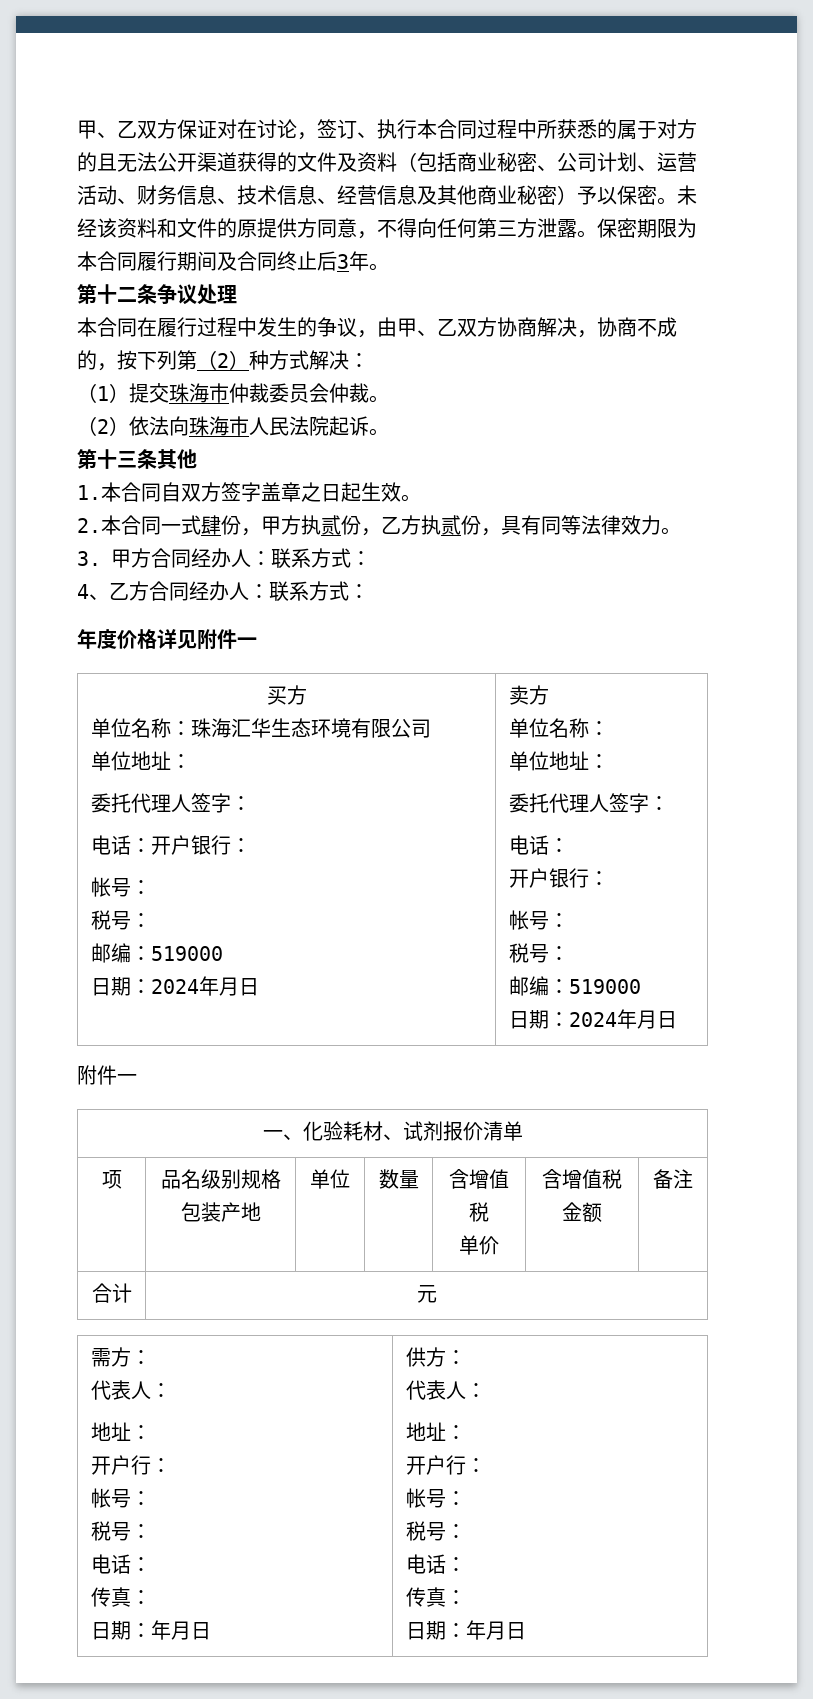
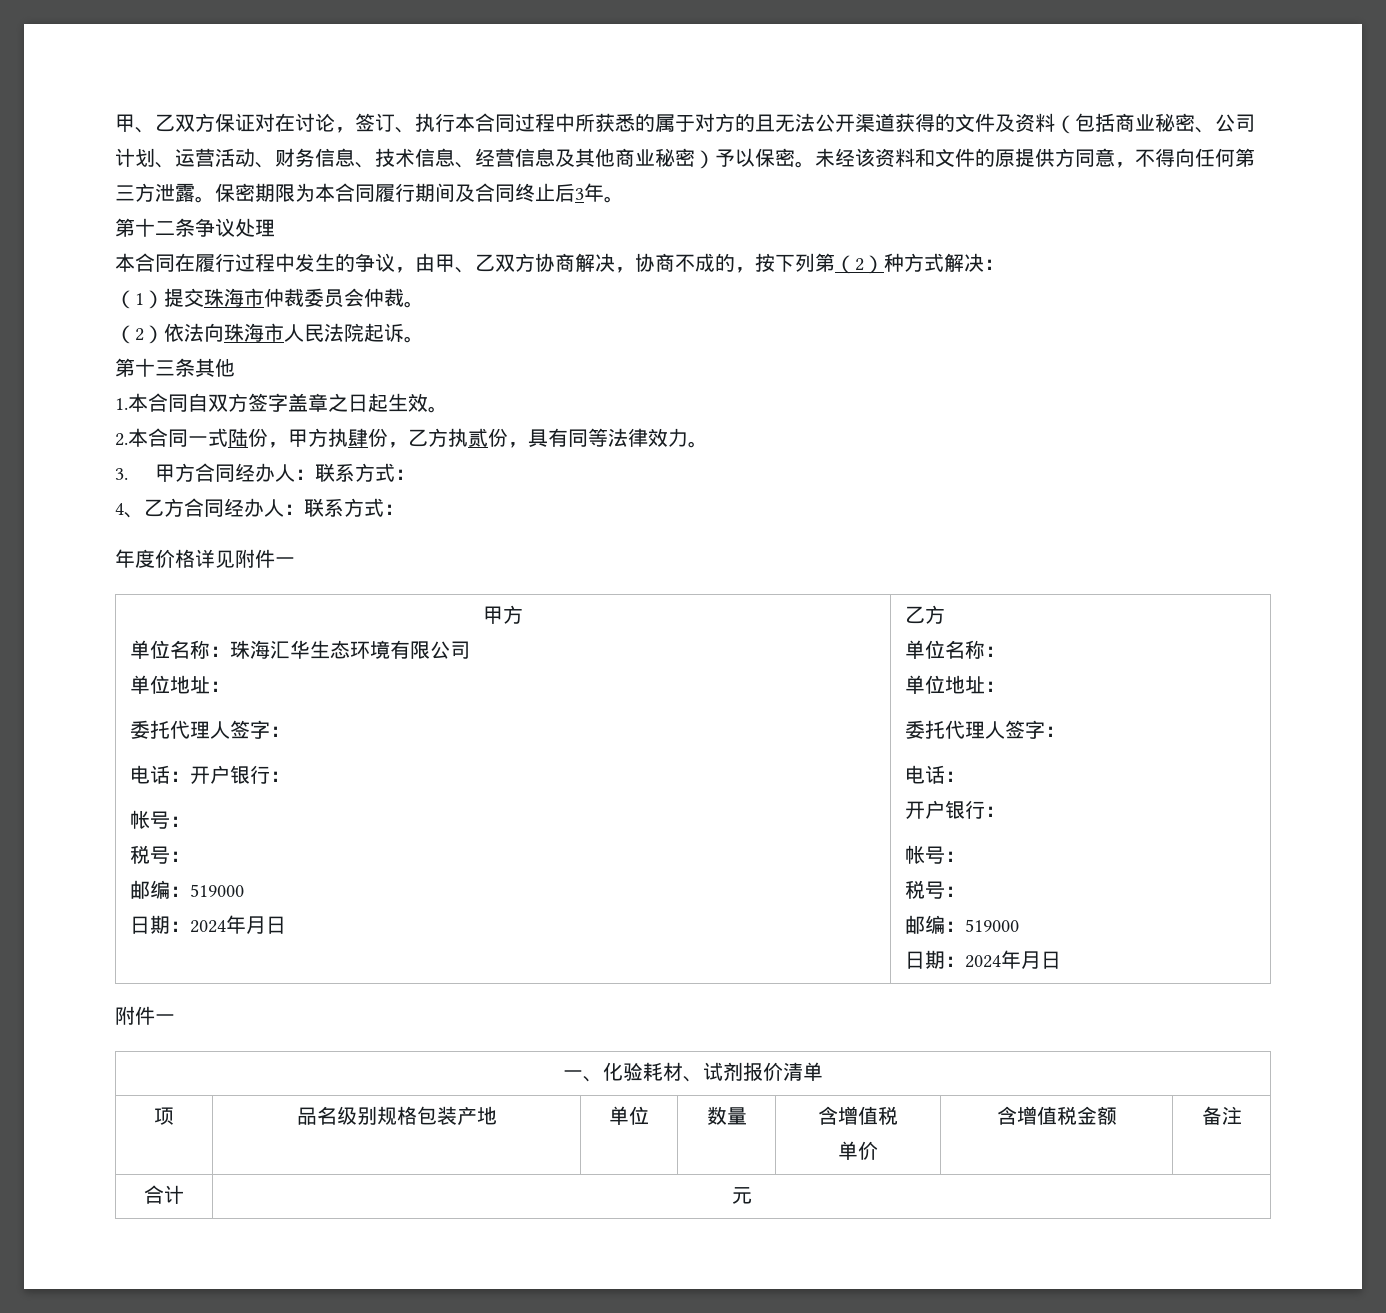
[201,515,221,535] 肆 -> [228,428,248,447] 陆
[321,515,341,535] 贰 -> [348,428,368,447] 肆
[266,686,287,705] 买 -> [483,606,503,624] 甲
[509,685,530,705] 卖 -> [904,606,925,624] 乙
[91,1347,152,1367] [91,1380,172,1400] [91,1422,152,1441] [91,1455,172,1475] [91,1488,152,1508] [91,1521,152,1541] [91,1554,152,1574] [91,1587,152,1607] [91,1620,212,1640] [406,1347,467,1367] [406,1380,487,1400] [406,1422,467,1441] [406,1455,487,1475] [406,1488,467,1508] [406,1521,467,1541] [406,1554,467,1574] [406,1587,467,1607] [406,1620,527,1640] // 需方： // 代表人： // 地址： // 开户行： // 帐号： // 税号： // 电话： // 传真： // 日期：年月日 | 供方： // 代表人： // 地址： // 开户行： // 帐号： // 税号： // 电话： // 传真： // 日期：年月日 -> (752, 1195) none

